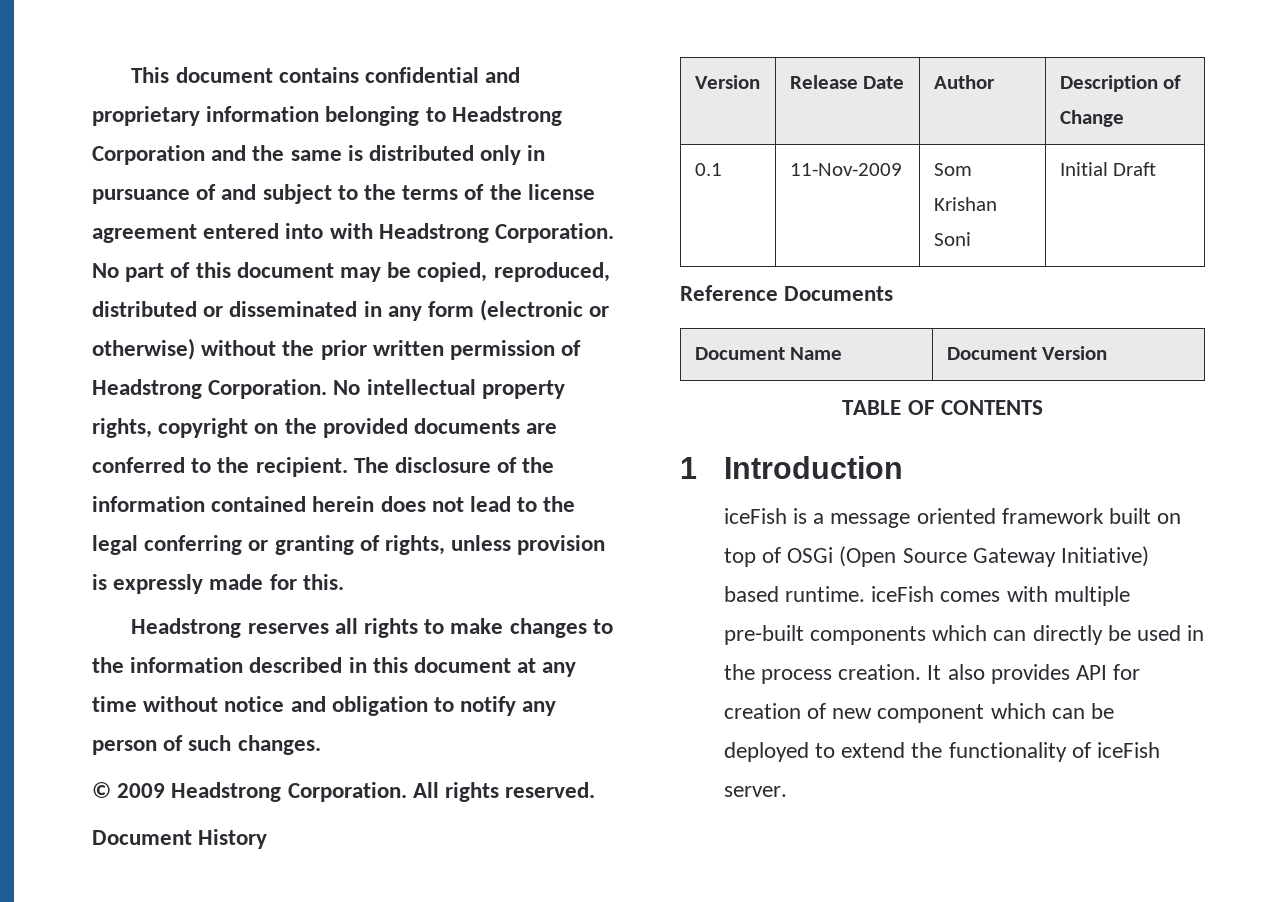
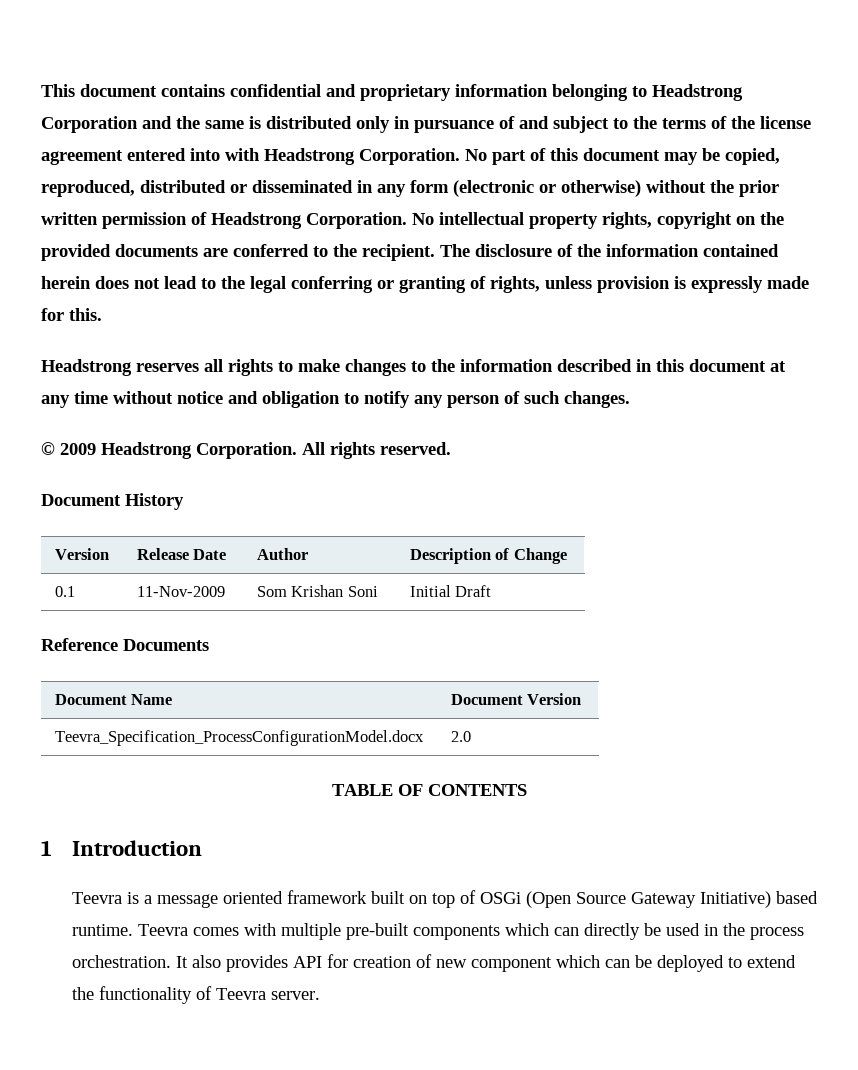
(1108, 353) none -> [54,730,424,746] [450,731,471,742] // Teevra_Specification_ProcessConfigurationModel.docx | 2.0
[723,508,787,524] iceFish -> [71,892,122,904] Teevra
[871,586,935,602] iceFish -> [137,924,188,936] Teevra
[838,664,922,680] creation. -> [71,955,171,968] orchestration.
[1097,742,1161,758] iceFish -> [215,988,266,1000] Teevra

